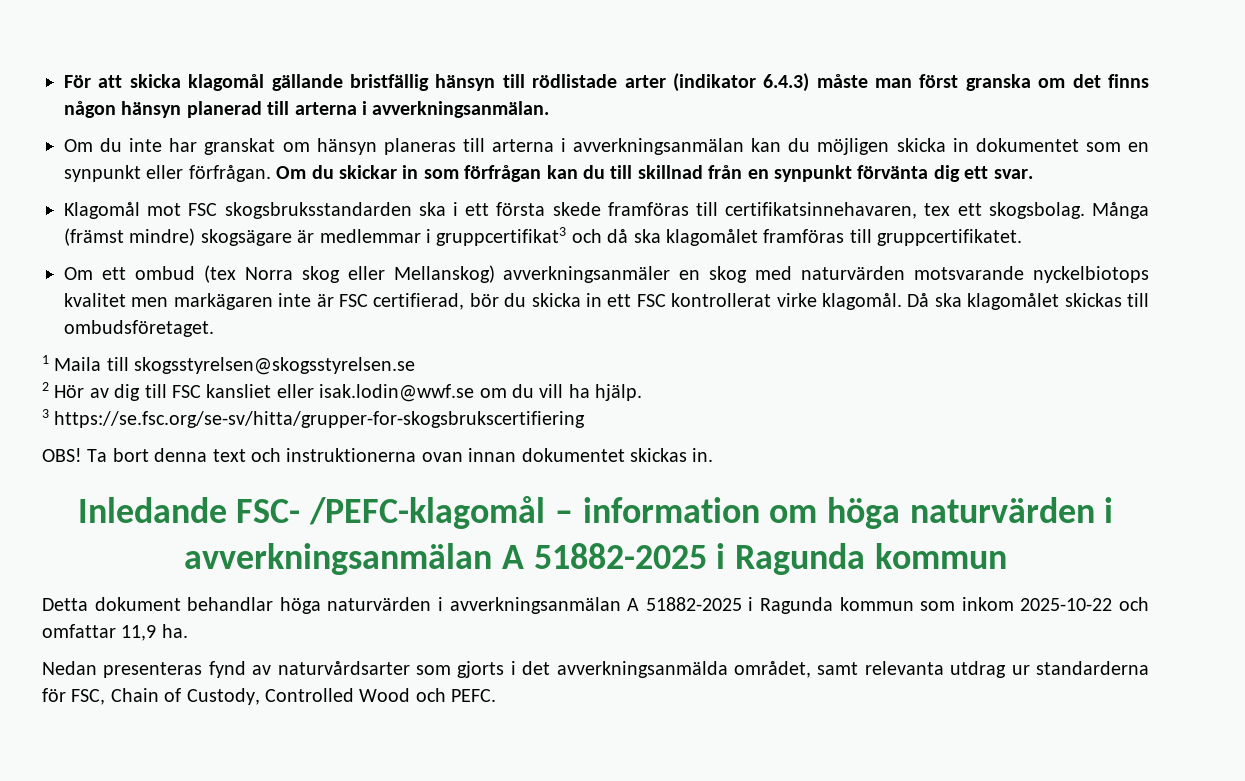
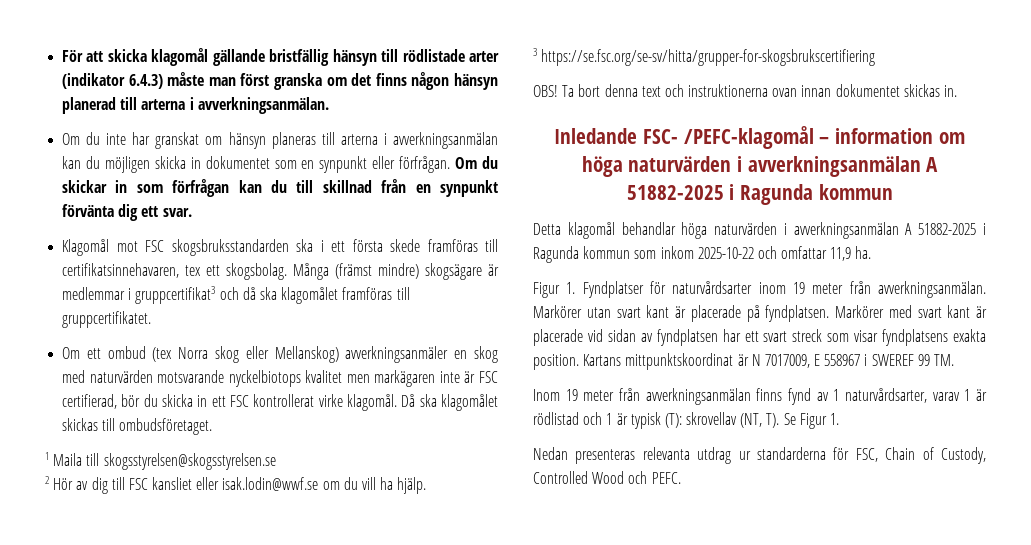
[94,597,181,611] dokument -> [567,222,615,239] klagomål
[42,661,859,678] Nedan presenteras fynd av naturvårdsarter som gjorts i det avverkningsanmälda området, samt -> [533,281,986,298] [533,305,987,322] [533,329,986,346] [533,353,955,370] [533,388,988,405] [533,412,840,429] [533,447,636,464] Figur 1. Fyndplatser för naturvårdsarter inom 19 meter från avverkningsanmälan. Markörer utan svart kant är placerade på fyndplatsen. Markörer med svart kant är placerade vid sidan av fyndplatsen har ett svart streck som visar fyndplatsens exakta position. Kartans mittpunktskoordinat är N 7017009, E 558967 i SWEREF 99 TM. // Inom 19 meter från avverkningsanmälan finns fynd av 1 naturvårdsarter, varav 1 är rödlistad och 1 är typisk (T): skrovellav (NT, T). Se Figur 1. // Nedan presenteras

